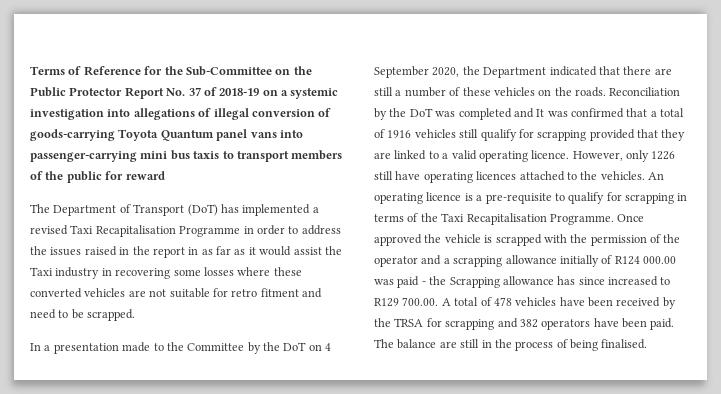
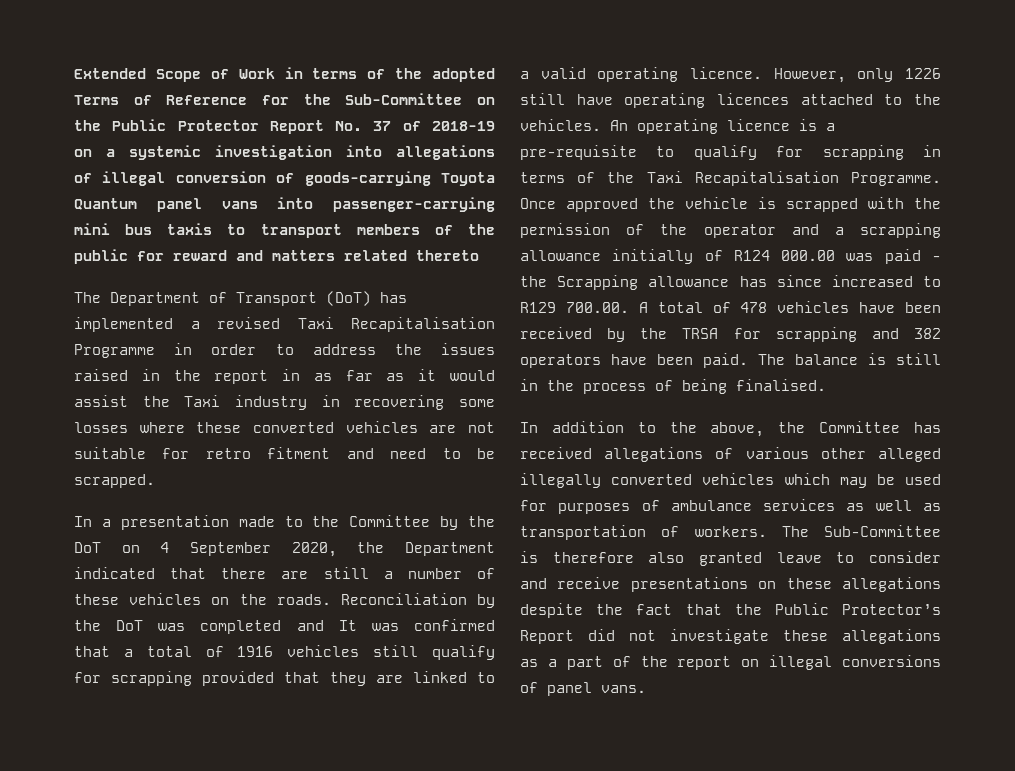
(30, 70) none -> [74,67,495,82] Extended Scope of Work in terms of the adopted
(165, 175) none -> [236,250,479,261] and matters related thereto
[439,341,457,348] are -> [868,353,886,365] is
(648, 344) none -> [520,421,941,437] [520,447,941,462] [520,473,941,488] [520,499,941,514] [520,525,941,540] [520,551,941,566] [520,577,941,592] [520,603,941,618] [520,629,941,644] [520,655,941,670] [520,682,646,696] // In addition to the above, the Committee has received allegations of various other alleged illegally converted vehicles which may be used for purposes of ambulance services as well as transportation of workers. The Sub-Committee is therefore also granted leave to consider and receive presentations on these allegations despite the fact that the Public Protector’s Report did not investigate these allegations as a part of the report on illegal conversions of panel vans.

